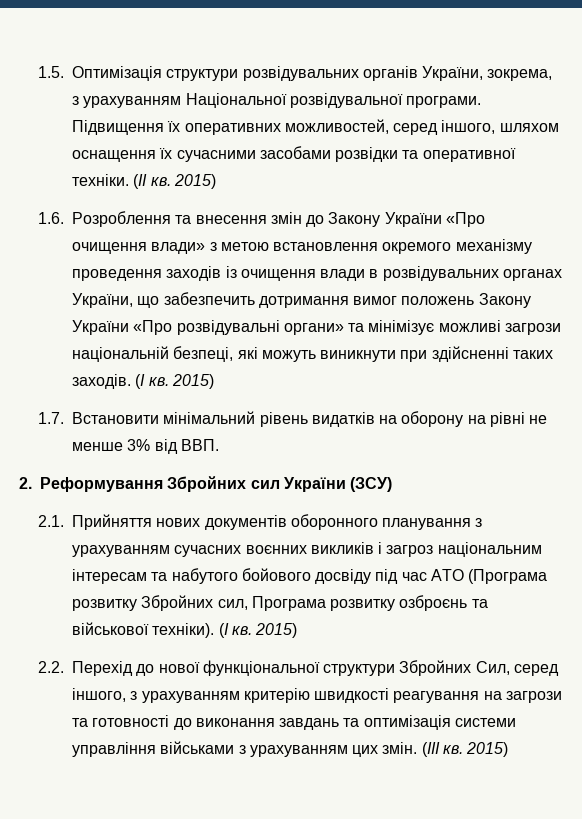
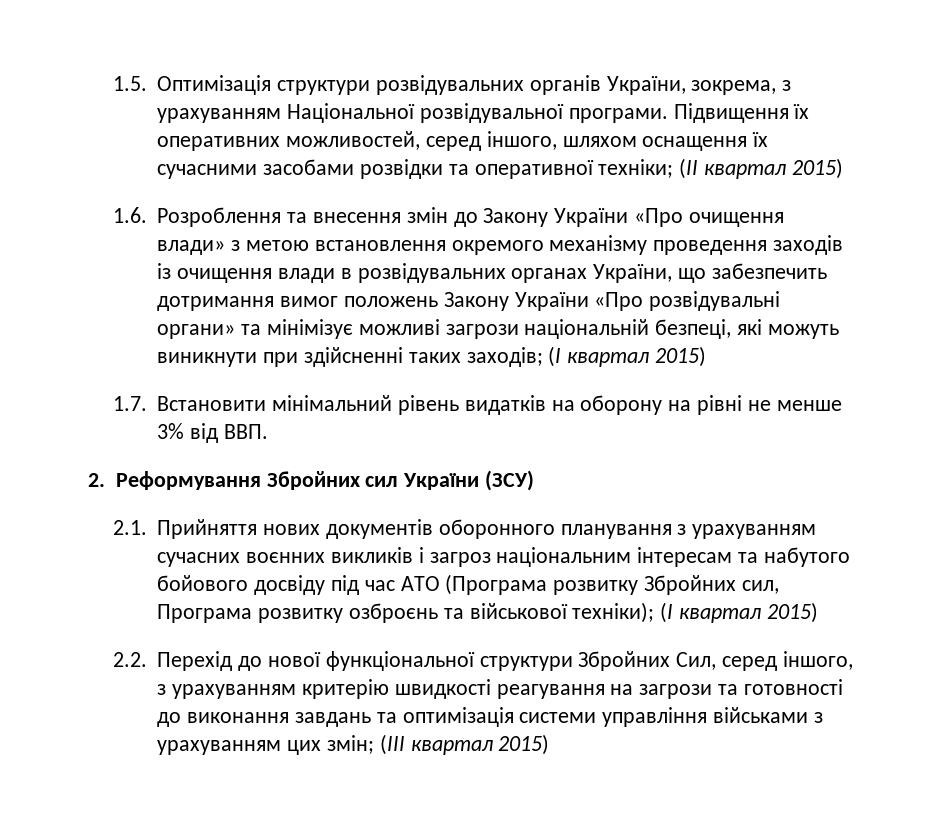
[71,174,171,189] техніки. (ІІ кв. -> [598,158,787,179] техніки; (ІІ квартал
[71,374,169,389] заходів. (І кв. -> [466,346,650,367] заходів; (І квартал
[152,623,252,638] техніки). (І кв. -> [572,602,762,623] техніки); (І квартал
[382,742,464,757] змін. (ІІІ кв. -> [327,734,493,755] змін; (ІІІ квартал

